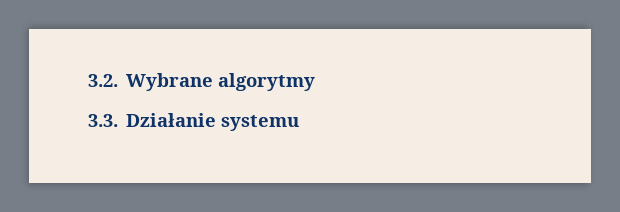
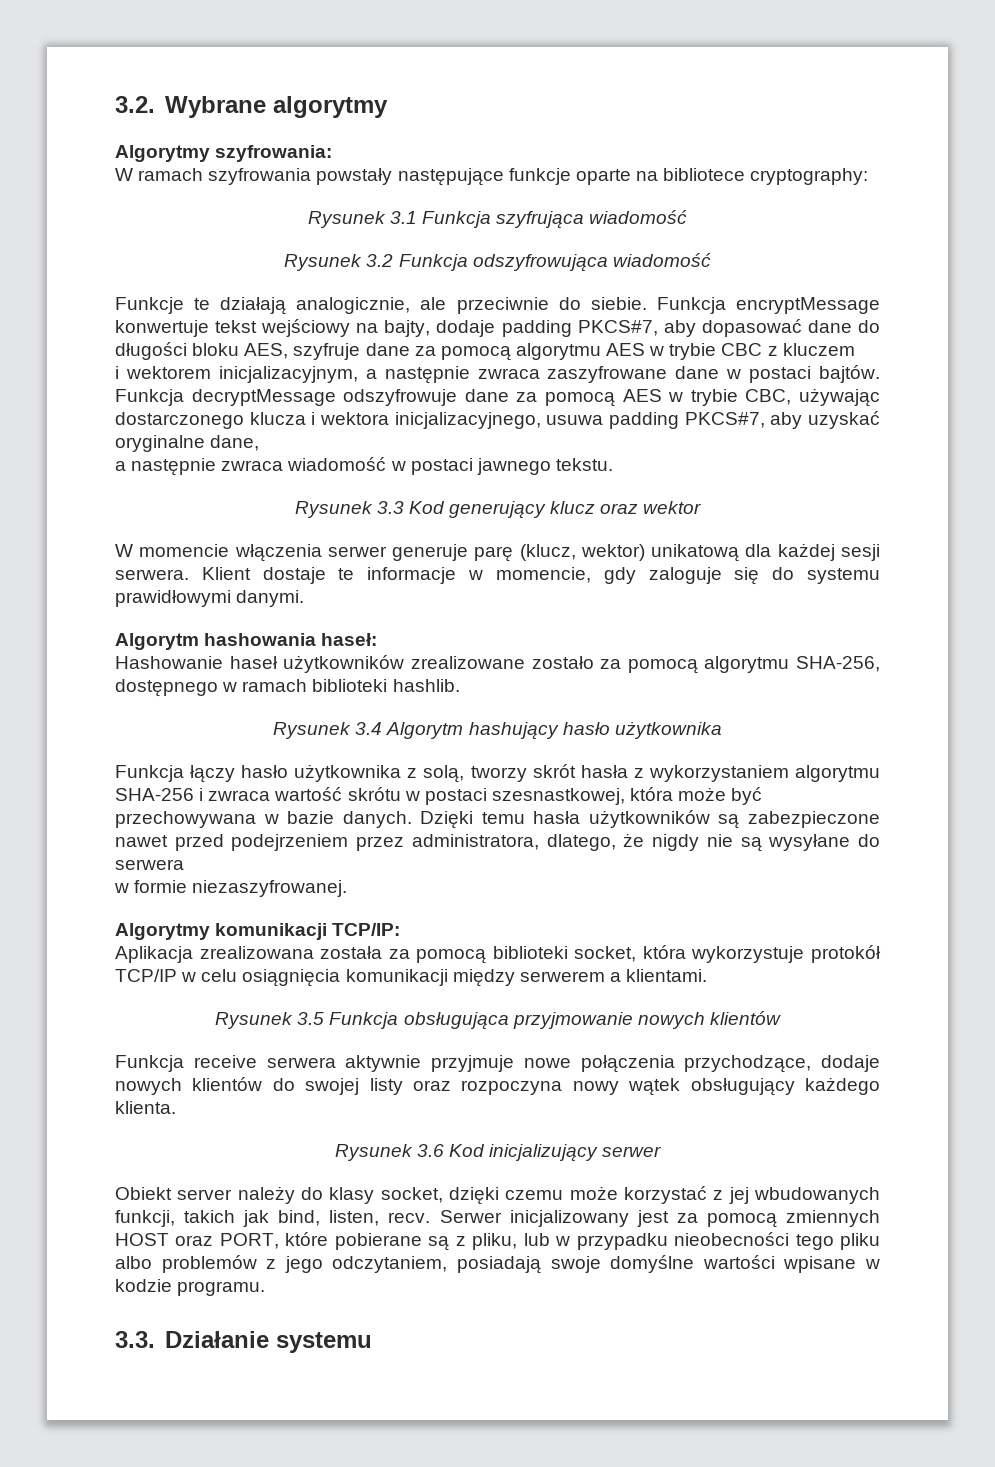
(315, 82) none -> [115,145,333,162] [115,168,869,186] [307,210,688,229] [284,253,711,272] [115,297,881,315] [115,319,881,337] [115,342,855,361] [115,365,880,384] [115,388,881,407] [115,411,880,429] [115,435,260,452] [115,457,613,476] [294,501,702,519] [115,543,880,562] [115,567,881,585] [115,590,305,607] [115,633,378,650] [115,655,880,674] [115,679,460,697] [273,721,722,740] [115,764,881,783] [115,787,763,805] [115,810,880,829] [115,833,881,852] [115,859,184,870] [114,880,348,897] [115,923,401,940] [115,945,881,964] [115,969,708,987] [215,1011,781,1030] [115,1055,880,1073] [115,1077,880,1096] [115,1101,176,1114] [334,1144,662,1162] [115,1186,881,1205] [115,1210,881,1228] [115,1232,880,1251] [115,1255,881,1274] [115,1279,266,1296] // Algorytmy szyfrowania: // W ramach szyfrowania powstały następujące funkcje oparte na bibliotece cryptography: // Rysunek 3.1 Funkcja szyfrująca wiadomość // Rysunek 3.2 Funkcja odszyfrowująca wiadomość // Funkcje te działają analogicznie, ale przeciwnie do siebie. Funkcja encryptMessage konwertuje tekst wejściowy na bajty, dodaje padding PKCS#7, aby dopasować dane do długości bloku AES, szyfruje dane za pomocą algorytmu AES w trybie CBC z kluczem // i wektorem inicjalizacyjnym, a następnie zwraca zaszyfrowane dane w postaci bajtów. Funkcja decryptMessage odszyfrowuje dane za pomocą AES w trybie CBC, używając dostarczonego klucza i wektora inicjalizacyjnego, usuwa padding PKCS#7, aby uzyskać oryginalne dane, // a następnie zwraca wiadomość w postaci jawnego tekstu. // Rysunek 3.3 Kod generujący klucz oraz wektor // W momencie włączenia serwer generuje parę (klucz, wektor) unikatową dla każdej sesji serwera. Klient dostaje te informacje w momencie, gdy zaloguje się do systemu prawidłowymi danymi. // Algorytm hashowania haseł: // Hashowanie haseł użytkowników zrealizowane zostało za pomocą algorytmu SHA-256, dostępnego w ramach biblioteki hashlib. // Rysunek 3.4 Algorytm hashujący hasło użytkownika // Funkcja łączy hasło użytkownika z solą, tworzy skrót hasła z wykorzystaniem algorytmu SHA-256 i zwraca wartość skrótu w postaci szesnastkowej, która może być przechowywana w bazie danych. Dzięki temu hasła użytkowników są zabezpieczone nawet przed podejrzeniem przez administratora, dlatego, że nigdy nie są wysyłane do serwera // w formie niezaszyfrowanej. // Algorytmy komunikacji TCP/IP: // Aplikacja zrealizowana została za pomocą biblioteki socket, która wykorzystuje protokół TCP/IP w celu osiągnięcia komunikacji między serwerem a klientami. // Rysunek 3.5 Funkcja obsługująca przyjmowanie nowych klientów // Funkcja receive serwera aktywnie przyjmuje nowe połączenia przychodzące, dodaje nowych klientów do swojej listy oraz rozpoczyna nowy wątek obsługujący każdego klienta. // Rysunek 3.6 Kod inicjalizujący serwer // Obiekt server należy do klasy socket, dzięki czemu może korzystać z jej wbudowanych funkcji, takich jak bind, listen, recv. Serwer inicjalizowany jest za pomocą zmiennych HOST oraz PORT, które pobierane są z pliku, lub w przypadku nieobecności tego pliku albo problemów z jego odczytaniem, posiadają swoje domyślne wartości wpisane w kodzie programu.

